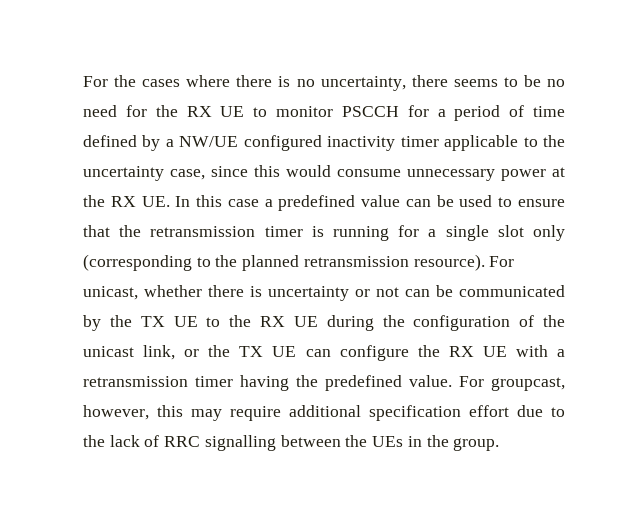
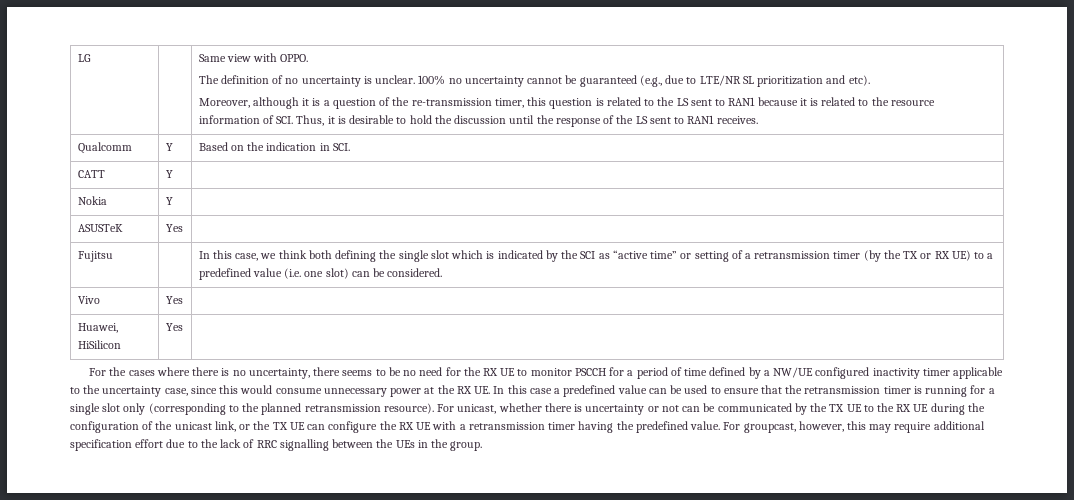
(83, 81) none -> [77,54,91,62] [198,53,309,62] [198,75,870,87] [198,97,935,109] [198,115,758,127] [77,142,132,154] [165,143,173,151] [198,142,350,151] [77,170,105,178] [165,170,173,178] [77,196,107,205] [165,197,173,205] [77,224,123,232] [165,224,183,232] [77,251,113,262] [198,250,994,262] [198,268,443,280] [77,296,100,304] [165,296,183,304] [77,323,118,333] [77,340,121,349] [165,323,183,331] LG | | Same view with OPPO. // The definition of no uncertainty is unclear. 100% no uncertainty cannot be guaranteed (e.g., due to LTE/NR SL prioritization and etc). // Moreover, although it is a question of the re-transmission timer, this question is related to the LS sent to RAN1 because it is related to the resource information of SCI. Thus, it is desirable to hold the discussion until the response of the LS sent to RAN1 receives. // Qualcomm | Y | Based on the indication in SCI. // CATT | Y | // Nokia | Y | // ASUSTeK | Yes | // Fujitsu | | In this case, we think both defining the single slot which is indicated by the SCI as “active time” or setting of a retransmission timer (by the TX or RX UE) to a predefined value (i.e. one slot) can be considered. // Vivo | Yes | // Huawei, HiSilicon | Yes | //

